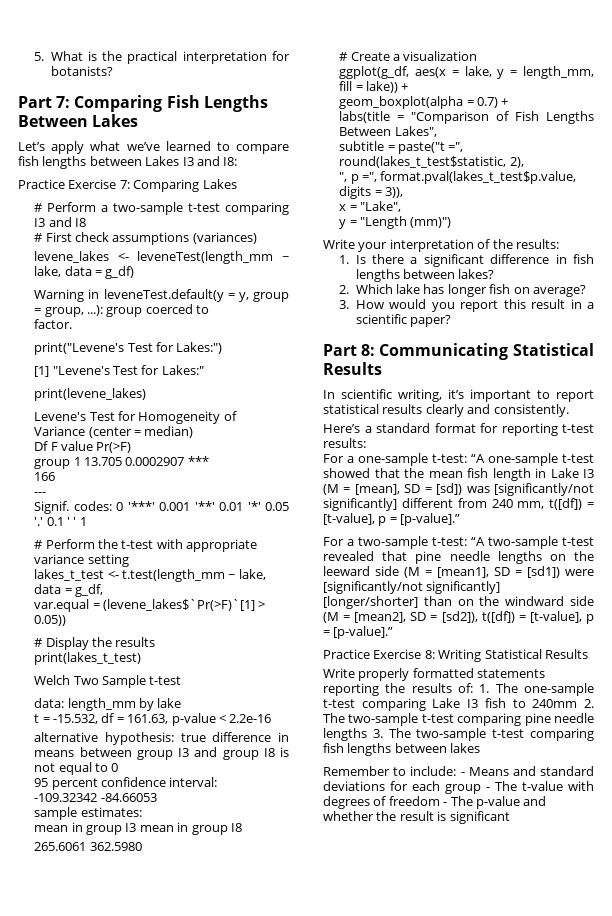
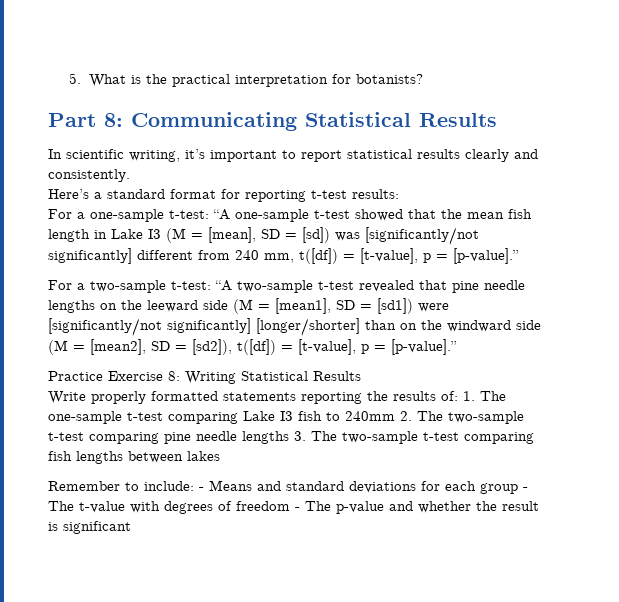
[18,95,268,112] [18,114,139,127] [18,141,289,154] [18,156,238,169] [18,179,237,192] [34,202,289,215] [34,217,87,227] [34,232,257,245] [34,251,289,264] [34,266,135,279] [34,289,289,302] [34,304,210,317] [34,319,73,329] [34,342,223,355] [34,365,204,377] [34,388,147,401] [34,411,237,424] [34,426,194,438] [34,441,132,453] [34,456,209,469] [34,472,56,481] [34,492,47,496] [34,501,289,514] [34,517,87,526] [34,539,258,552] [34,554,129,567] [34,569,266,582] [34,584,104,597] [34,599,266,612] [34,615,67,626] [34,637,156,650] [34,652,142,665] [34,675,182,688] [34,698,182,711] [34,713,272,726] [34,732,289,745] [34,747,289,760] [34,762,119,775] [34,777,218,790] [34,793,157,802] [34,807,142,820] [34,822,242,835] [34,842,142,851] [339,51,478,61] [339,66,594,79] [339,81,409,93] [339,96,509,109] [339,111,594,124] [339,126,437,137] [339,141,464,154] [339,156,524,168] [339,171,577,184] [339,186,404,199] [339,201,402,212] [339,216,452,229] [323,239,559,252] [339,254,594,267] [355,269,495,282] [339,284,586,297] [339,299,594,312] [355,314,452,327] // Part 7: Comparing Fish Lengths Between Lakes // Let’s apply what we’ve learned to compare fish lengths between Lakes I3 and I8: // Practice Exercise 7: Comparing Lakes // # Perform a two-sample t-test comparing I3 and I8 // # First check assumptions (variances) // levene_lakes <- leveneTest(length_mm ~ lake, data = g_df) // Warning in leveneTest.default(y = y, group = group, ...): group coerced to // factor. // print("Levene's Test for Lakes:") // [1] "Levene's Test for Lakes:" // print(levene_lakes) // Levene's Test for Homogeneity of Variance (center = median) // Df F value Pr(>F) // group 1 13.705 0.0002907 *** // 166 // --- // Signif. codes: 0 '***' 0.001 '**' 0.01 '*' 0.05 '.' 0.1 ' ' 1 // # Perform the t-test with appropriate variance setting // lakes_t_test <- t.test(length_mm ~ lake, data = g_df, // var.equal = (levene_lakes$`Pr(>F)`[1] > 0.05)) // # Display the results // print(lakes_t_test) // Welch Two Sample t-test // data: length_mm by lake // t = -15.532, df = 161.63, p-value < 2.2e-16 // alternative hypothesis: true difference in means between group I3 and group I8 is not equal to 0 // 95 percent confidence interval: // -109.32342 -84.66053 // sample estimates: // mean in group I3 mean in group I8 // 265.6061 362.5980 // # Create a visualization // ggplot(g_df, aes(x = lake, y = length_mm, fill = lake)) + // geom_boxplot(alpha = 0.7) + // labs(title = "Comparison of Fish Lengths Between Lakes", // subtitle = paste("t =", round(lakes_t_test$statistic, 2), // ", p =", format.pval(lakes_t_test$p.value, digits = 3)), // x = "Lake", // y = "Length (mm)") // Write your interpretation of the results: // 1. Is there a significant difference in fish lengths between lakes? // 2. Which lake has longer fish on average? // 3. How would you report this result in a scientific paper? -> (424, 79) none

